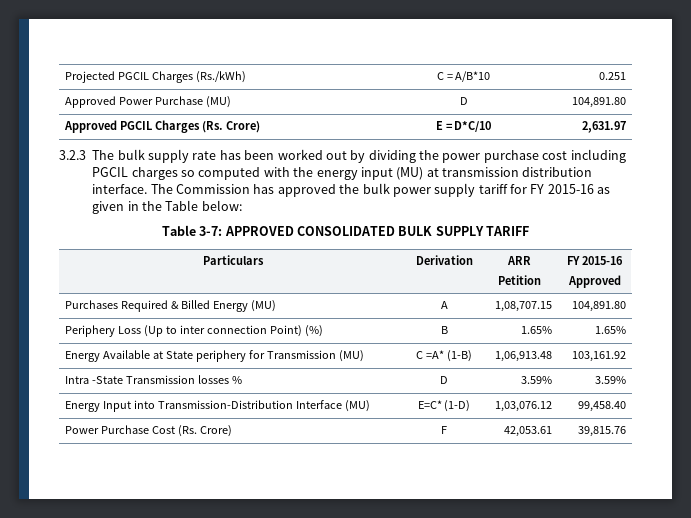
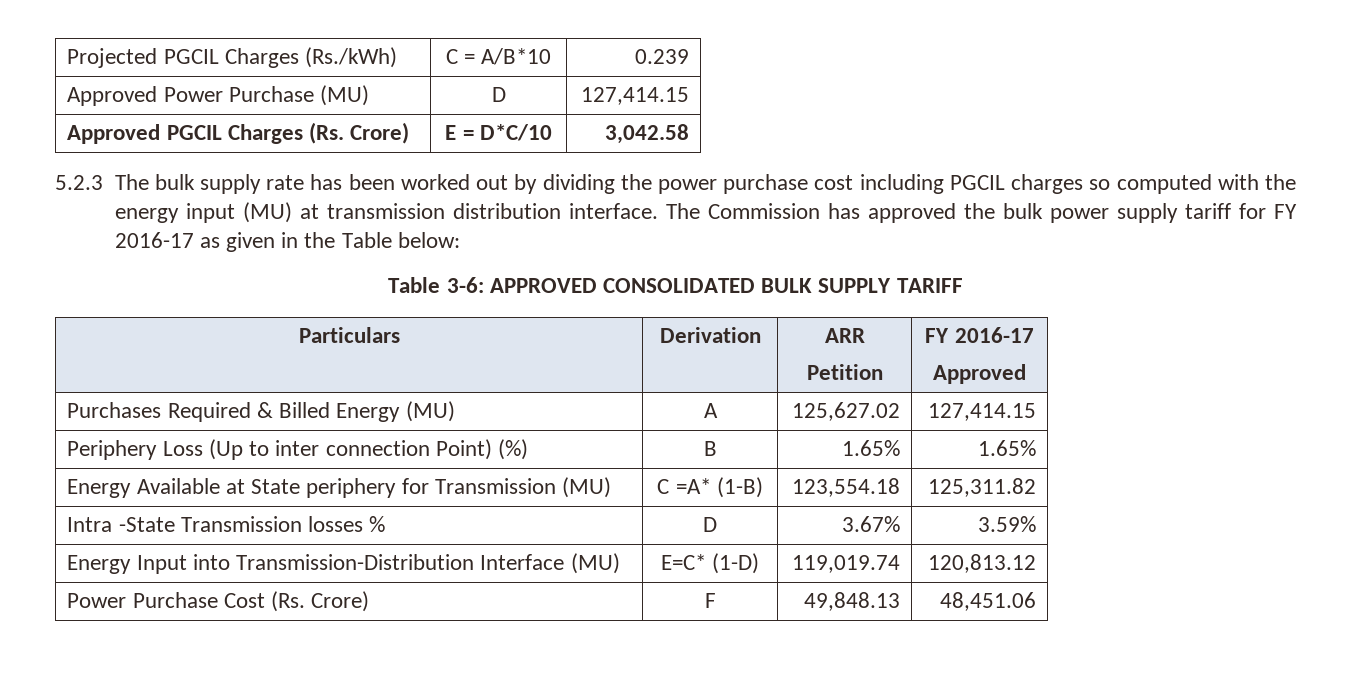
[599,72,627,80] 0.251 -> [634,49,689,64] 0.239
[572,97,627,108] 104,891.80 -> [580,87,689,105] 127,414.15
[582,121,627,133] [59,150,86,160] 2,631.97 // 3.2.3 -> [604,124,689,144] [55,175,103,190] 3,042.58 // 5.2.3
[547,184,594,194] 2015-16 -> [114,232,194,248] 2016-17
[199,226,223,236] 3-7: -> [446,277,484,293] 3-6:
[582,256,623,265] 2015-16 -> [954,327,1034,343] 2016-17
[495,301,553,312] [572,301,627,312] 1,08,707.15 | 104,891.80 -> [791,402,900,421] [927,403,1036,421] 125,627.02 | 127,414.15
[495,351,553,362] [572,351,627,362] 1,06,913.48 | 103,161.92 -> [791,478,900,497] [927,478,1036,497] 123,554.18 | 125,311.82
[521,376,553,384] 3.59% -> [841,516,900,532] 3.67%
[495,401,553,412] [578,401,627,412] 1,03,076.12 | 99,458.40 -> [791,555,900,573] [927,554,1036,573] 119,019.74 | 120,813.12
[504,426,553,437] [578,426,627,437] 42,053.61 | 39,815.76 -> [803,592,900,611] [939,592,1036,611] 49,848.13 | 48,451.06

